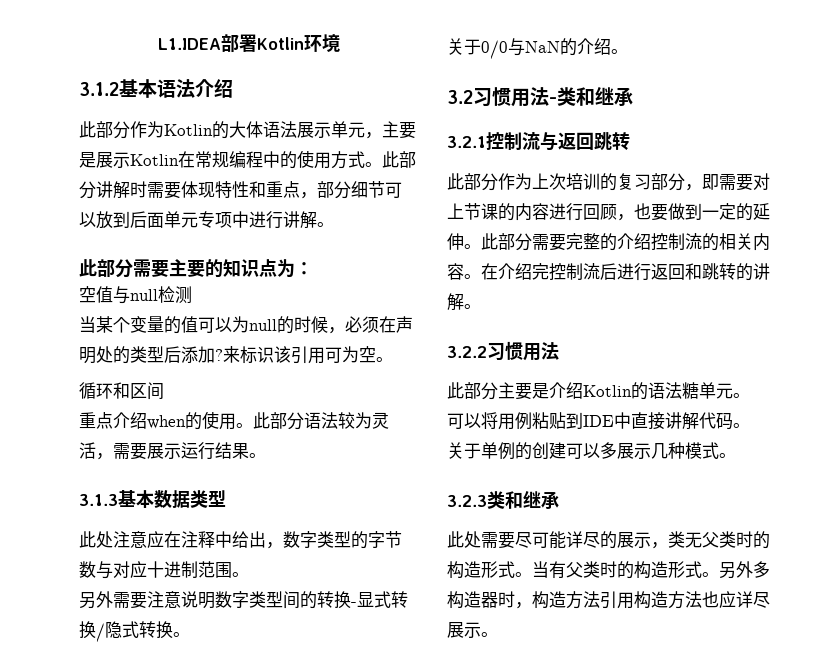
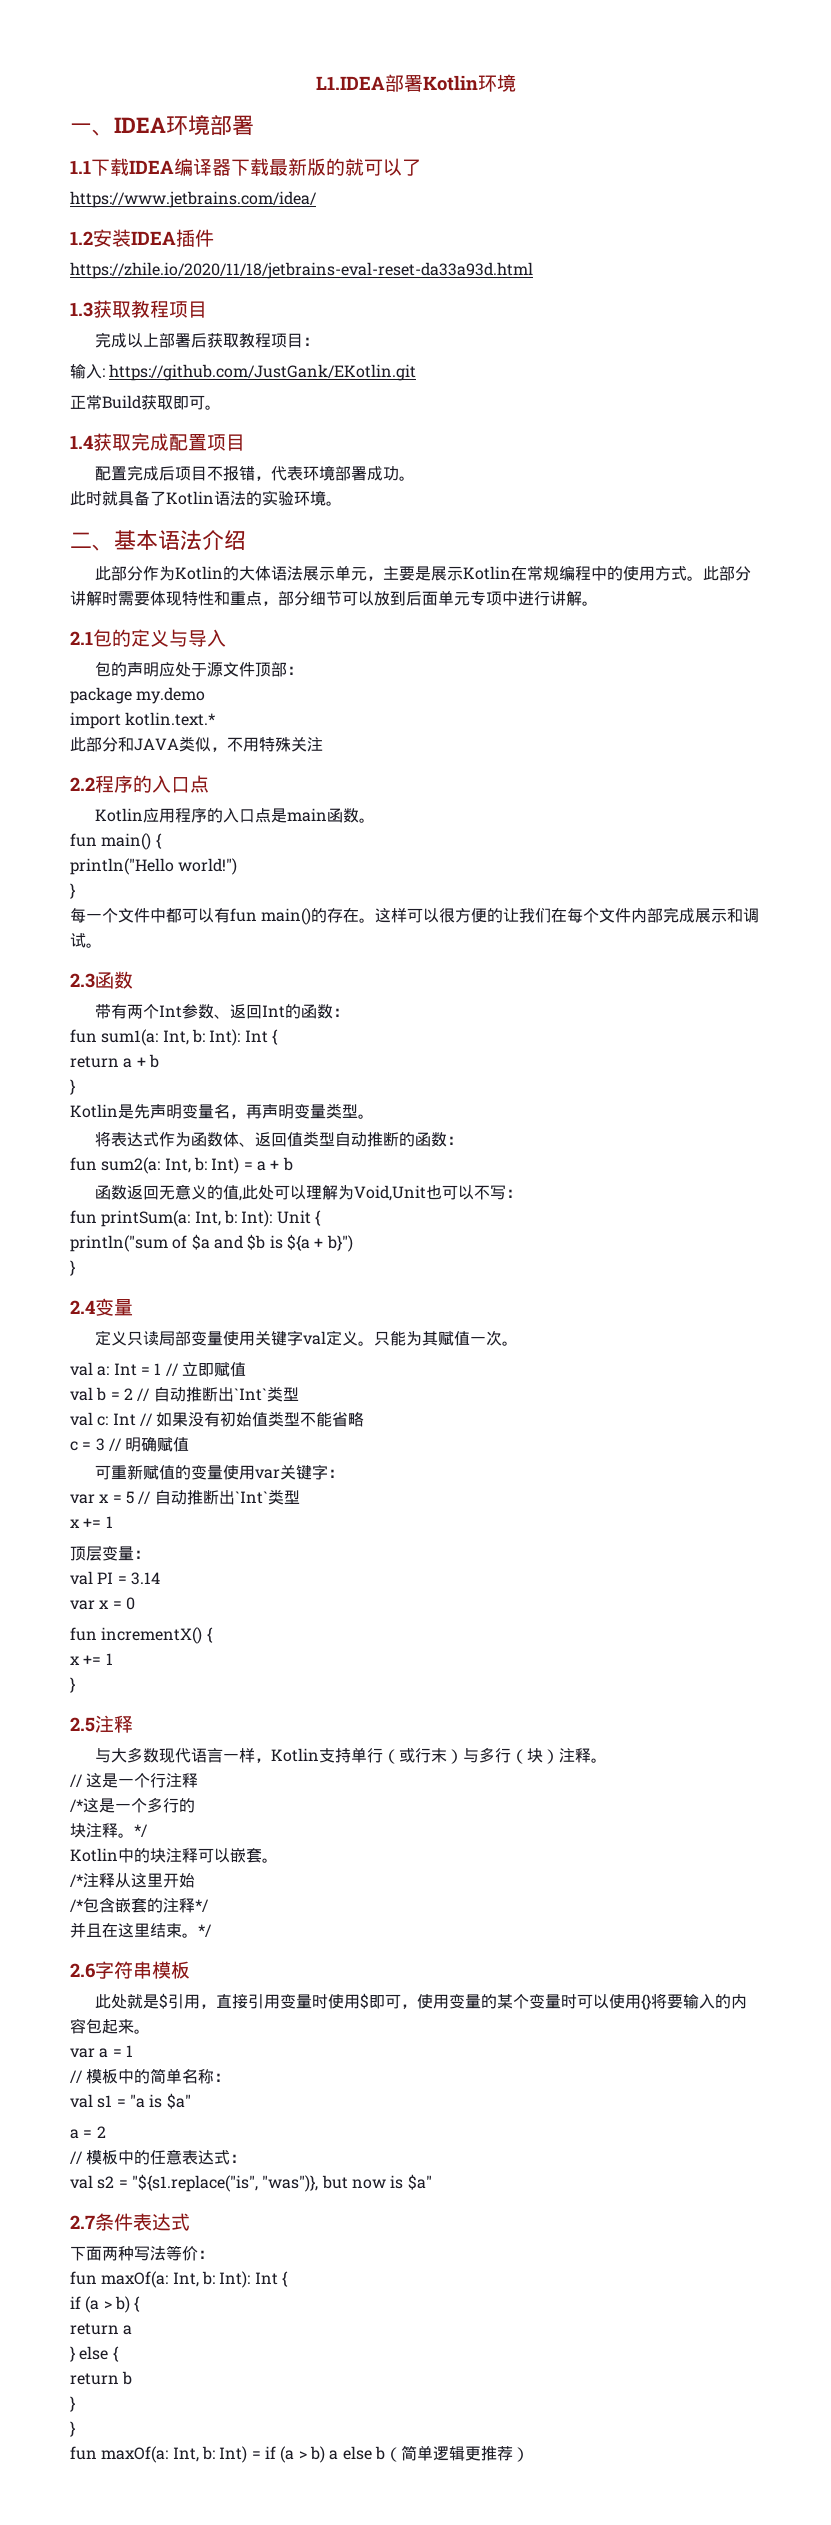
[79,82,119,96] 3.1.2 -> [70,115,254,136] [70,158,421,176] [70,191,317,208] [70,229,214,247] [70,262,533,279] [70,300,207,318] [95,332,320,348] [70,364,417,381] [70,395,221,410] [70,433,245,451] [95,465,416,481] [70,490,342,506] [70,532,114,551] 一、IDEA环境部署 // 1.1下载IDEA编译器下载最新版的就可以了 // https://www.jetbrains.com/idea/ // 1.2安装IDEA插件 // https://zhile.io/2020/11/18/jetbrains-eval-reset-da33a93d.html // 1.3获取教程项目 // 完成以上部署后获取教程项目： // 输入: https://github.com/JustGank/EKotlin.git // 正常Build获取即可。 // 1.4获取完成配置项目 // 配置完成后项目不报错，代表环境部署成功。 // 此时就具备了Kotlin语法的实验环境。 // 二、
[79,259,313,278] [79,286,192,304] [79,316,413,334] [79,346,393,364] [79,382,164,400] [79,411,389,430] [79,442,266,460] [79,490,226,508] [79,531,402,549] [79,561,249,579] [79,591,408,609] [79,621,190,642] [447,38,628,59] [447,86,633,107] [447,132,630,151] [447,173,770,191] [447,203,770,221] [447,233,770,251] [447,263,770,281] [447,293,481,311] [447,341,559,361] [447,382,750,400] [447,412,750,430] [447,442,736,460] [447,490,559,509] [447,531,770,549] [447,561,770,579] [447,591,770,609] [447,622,498,638] 此部分需要主要的知识点为： // 空值与null检测 // 当某个变量的值可以为null的时候，必须在声明处的类型后添加?来标识该引用可为空。 // 循环和区间 // 重点介绍when的使用。此部分语法较为灵活，需要展示运行结果。 // 3.1.3基本数据类型 // 此处注意应在注释中给出，数字类型的字节数与对应十进制范围。 // 另外需要注意说明数字类型间的转换-显式转换/隐式转换。 // 关于0/0与NaN的介绍。 // 3.2习惯用法-类和继承 // 3.2.1控制流与返回跳转 // 此部分作为上次培训的复习部分，即需要对上节课的内容进行回顾，也要做到一定的延伸。此部分需要完整的介绍控制流的相关内容。在介绍完控制流后进行返回和跳转的讲解。 // 3.2.2习惯用法 // 此部分主要是介绍Kotlin的语法糖单元。 // 可以将用例粘贴到IDE中直接讲解代码。 // 关于单例的创建可以多展示几种模式。 // 3.2.3类和继承 // 此处需要尽可能详尽的展示，类无父类时的构造形式。当有父类时的构造形式。另外多构造器时，构造方法引用构造方法也应详尽展示。 -> [70,629,226,647] [95,661,304,677] [70,687,206,704] [70,712,216,729] [70,736,323,752] [70,775,209,793] [95,808,376,823] [70,833,162,850] [70,858,238,875] [70,883,75,899] [70,907,760,925] [70,933,102,948] [70,971,133,989] [95,1004,350,1019] [70,1029,278,1046] [70,1054,159,1068] [70,1079,75,1095] [70,1103,374,1119] [95,1131,464,1147] [70,1157,293,1174] [95,1184,523,1201] [70,1210,321,1227] [70,1234,353,1252] [70,1260,75,1276] [70,1298,133,1316] [95,1330,519,1346] [70,1362,246,1377] [70,1386,299,1402] [70,1411,365,1427] [70,1437,190,1452] [95,1464,345,1480] [70,1489,300,1505] [70,1516,113,1528] [70,1546,150,1561] [70,1571,160,1585] [70,1597,135,1610] [70,1627,213,1644] [70,1653,113,1665] [70,1677,75,1693] [70,1715,133,1733] [95,1747,608,1764] [70,1773,199,1788] [70,1797,195,1813] [70,1823,148,1838] [70,1848,278,1863] [70,1873,195,1888] [70,1897,209,1913] [70,1922,212,1938] [70,1961,190,1979] [95,1993,748,2010] [70,2018,150,2034] [70,2045,133,2058] [70,2068,231,2084] [70,2093,191,2109] [70,2126,106,2139] [70,2149,247,2165] [70,2174,432,2192] [70,2213,190,2231] [70,2245,214,2261] [70,2271,288,2288] [70,2296,141,2313] [70,2323,133,2335] [70,2346,119,2362] [70,2371,133,2385] [70,2396,75,2412] [70,2421,75,2437] [70,2445,529,2463] 2.1包的定义与导入 // 包的声明应处于源文件顶部： // package my.demo // import kotlin.text.* // 此部分和JAVA类似，不用特殊关注 // 2.2程序的入口点 // Kotlin应用程序的入口点是main函数。 // fun main() { // println("Hello world!") // } // 每一个文件中都可以有fun main()的存在。这样可以很方便的让我们在每个文件内部完成展示和调试。 // 2.3函数 // 带有两个Int参数、返回Int的函数： // fun sum1(a: Int, b: Int): Int { // return a + b // } // Kotlin是先声明变量名，再声明变量类型。 // 将表达式作为函数体、返回值类型自动推断的函数： // fun sum2(a: Int, b: Int) = a + b // 函数返回无意义的值,此处可以理解为Void,Unit也可以不写： // fun printSum(a: Int, b: Int): Unit { // println("sum of $a and $b is ${a + b}") // } // 2.4变量 // 定义只读局部变量使用关键字val定义。只能为其赋值一次。 // val a: Int = 1 // 立即赋值 // val b = 2 // 自动推断出`Int`类型 // val c: Int // 如果没有初始值类型不能省略 // c = 3 // 明确赋值 // 可重新赋值的变量使用var关键字： // var x = 5 // 自动推断出`Int`类型 // x += 1 // 顶层变量： // val PI = 3.14 // var x = 0 // fun incrementX() { // x += 1 // } // 2.5注释 // 与大多数现代语言一样，Kotlin支持单行（或行末）与多行（块）注释。 // // 这是一个行注释 // /*这是一个多行的 // 块注释。*/ // Kotlin中的块注释可以嵌套。 // /*注释从这里开始 // /*包含嵌套的注释*/ // 并且在这里结束。*/ // 2.6字符串模板 // 此处就是$引用，直接引用变量时使用$即可，使用变量的某个变量时可以使用{}将要输入的内容包起来。 // var a = 1 // // 模板中的简单名称： // val s1 = "a is $a" // a = 2 // // 模板中的任意表达式： // val s2 = "${s1.replace("is", "was")}, but now is $a" // 2.7条件表达式 // 下面两种写法等价： // fun maxOf(a: Int, b: Int): Int { // if (a > b) { // return a // } else { // return b // } // } // fun maxOf(a: Int, b: Int) = if (a > b) a else b（简单逻辑更推荐）

